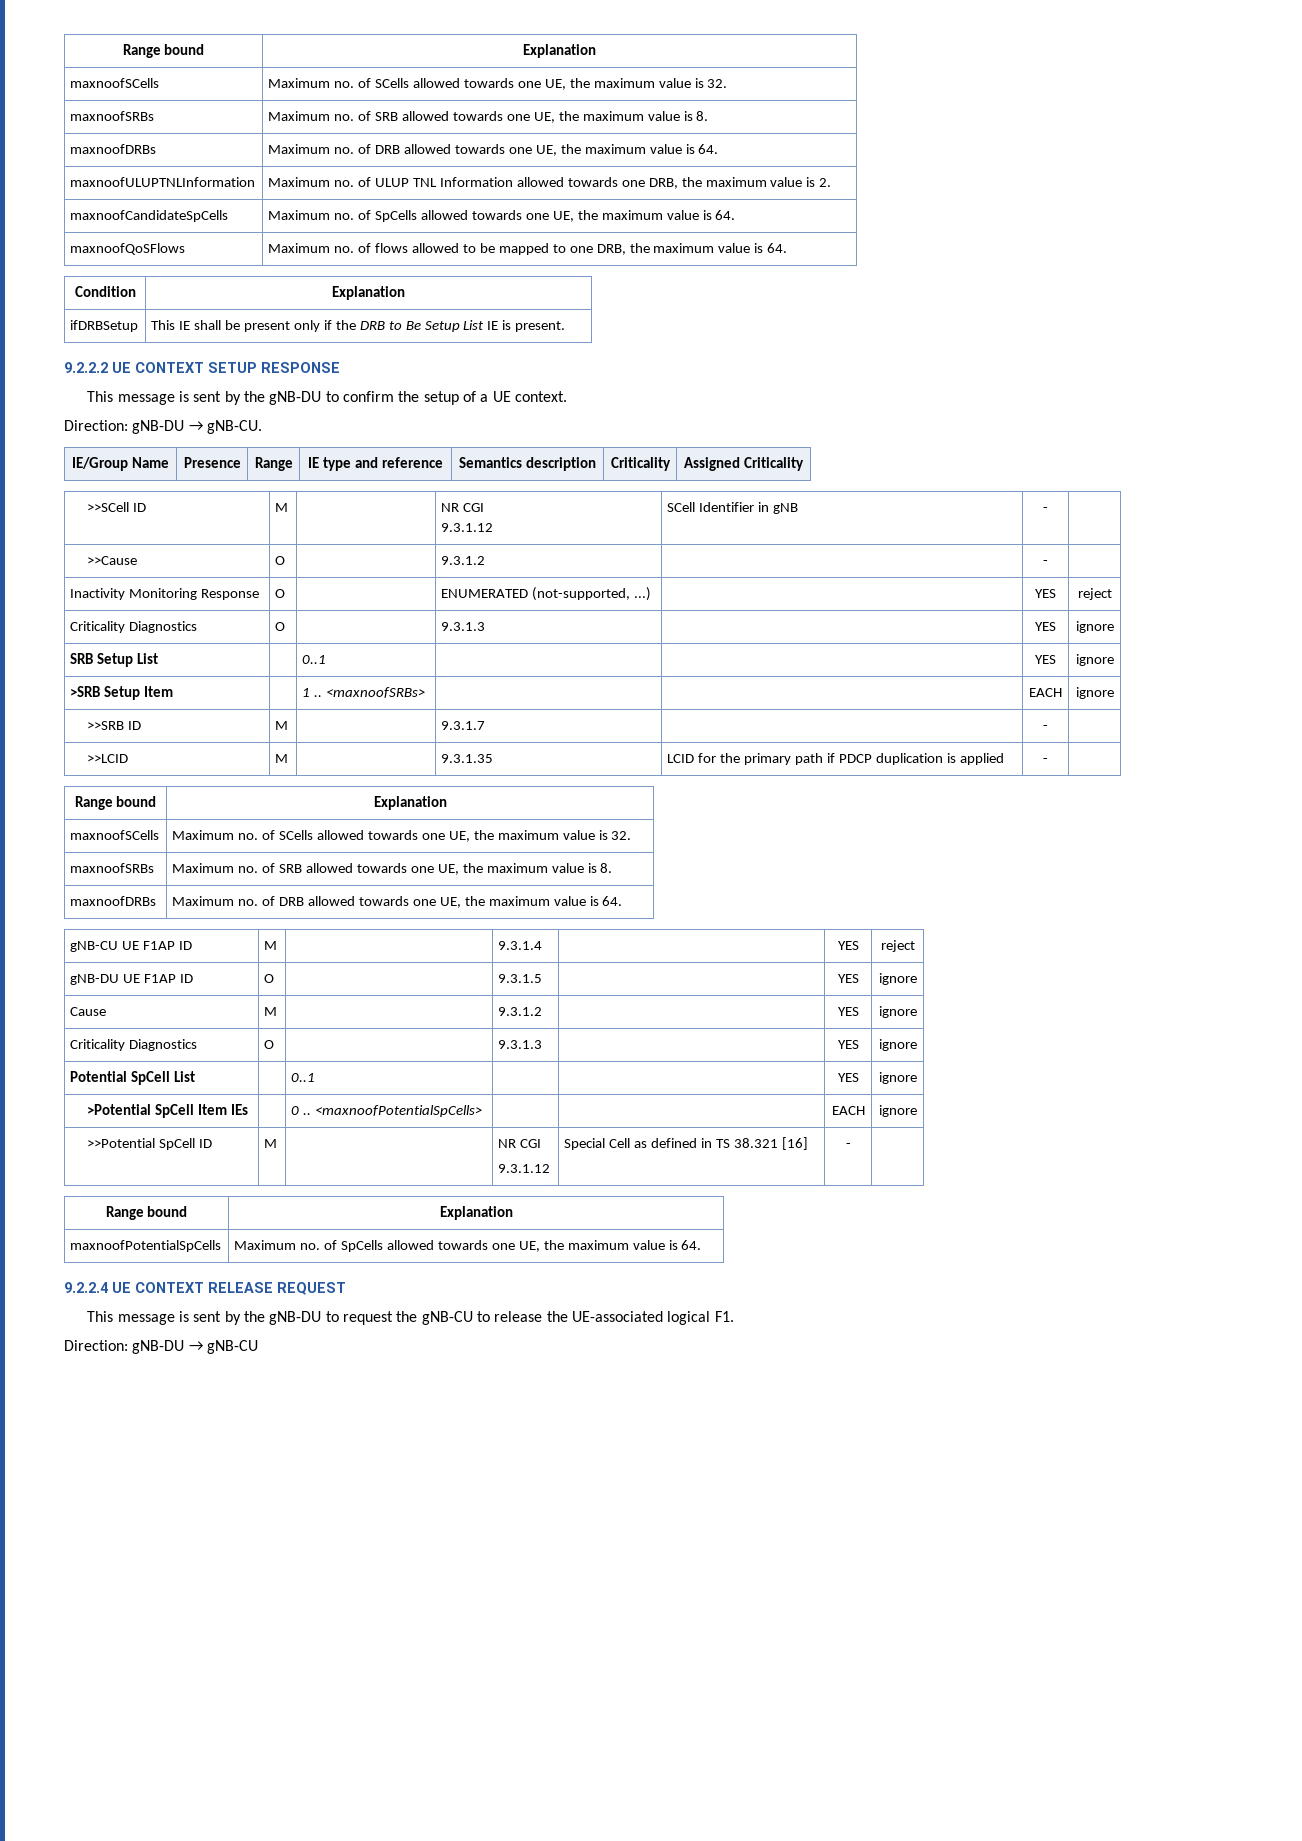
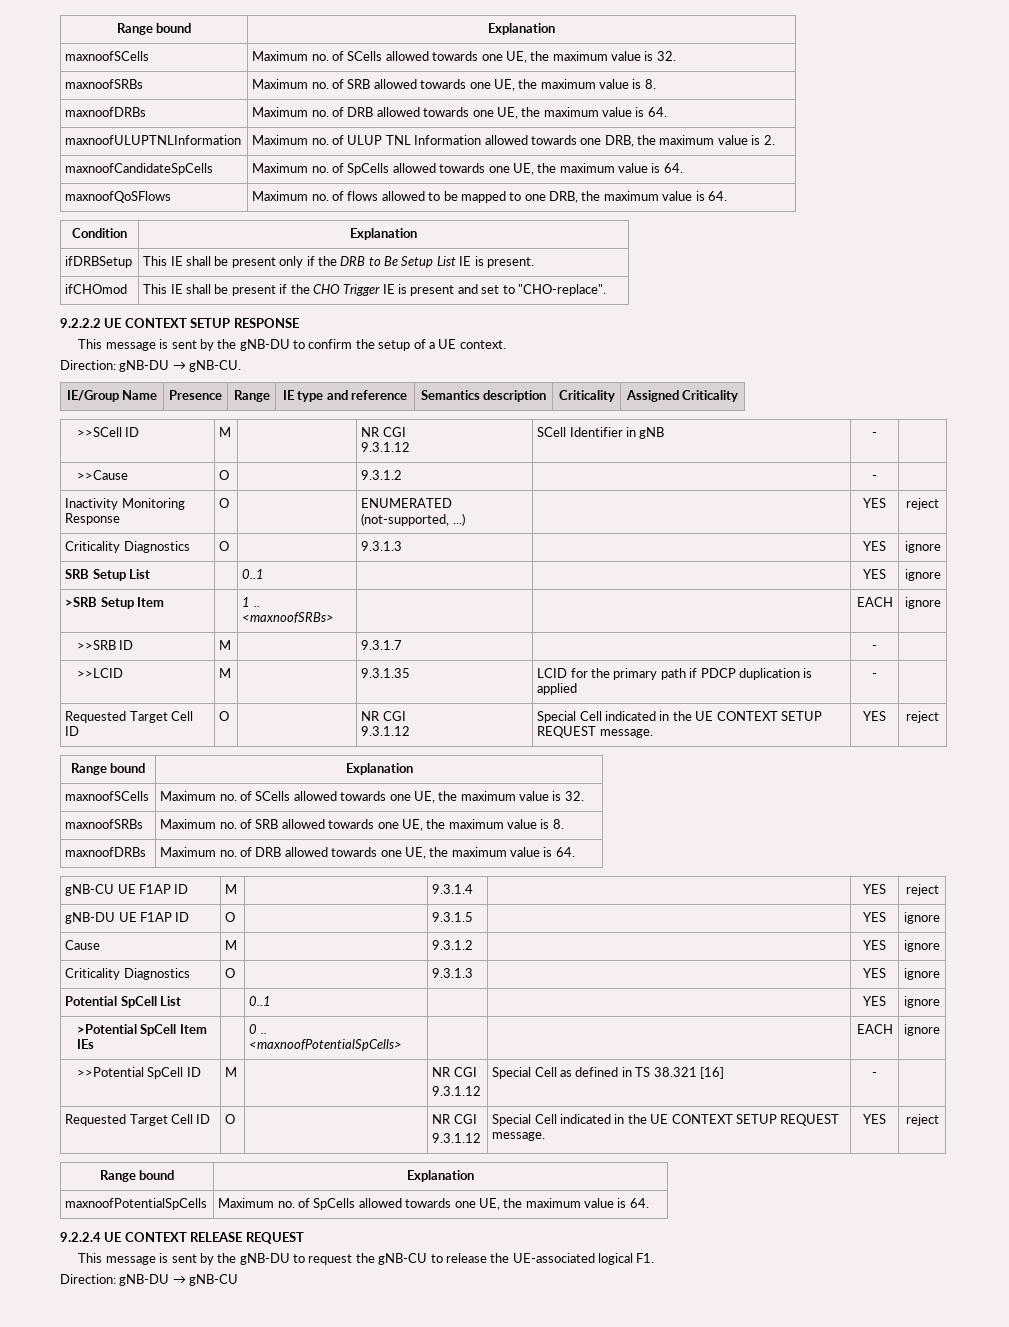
(566, 326) none -> [65,284,128,294] [143,284,606,296] // ifCHOmod | This IE shall be present if the CHO Trigger IE is present and set to "CHO-replace".
(1048, 760) none -> [65,711,194,723] [65,726,80,736] [219,711,230,721] [361,711,406,721] [361,726,411,736] [537,711,822,723] [537,726,653,738] [863,711,886,721] [906,711,939,723] // Requested Target Cell ID | O | | NR CGI // 9.3.1.12 | Special Cell indicated in the UE CONTEXT SETUP REQUEST message. | YES | reject
(851, 1145) none -> [65,1114,211,1126] [225,1114,236,1124] [432,1114,477,1124] [432,1133,482,1143] [492,1114,840,1126] [492,1132,546,1141] [863,1114,886,1124] [905,1114,939,1126] // Requested Target Cell ID | O | | NR CGI // 9.3.1.12 | Special Cell indicated in the UE CONTEXT SETUP REQUEST message. | YES | reject

